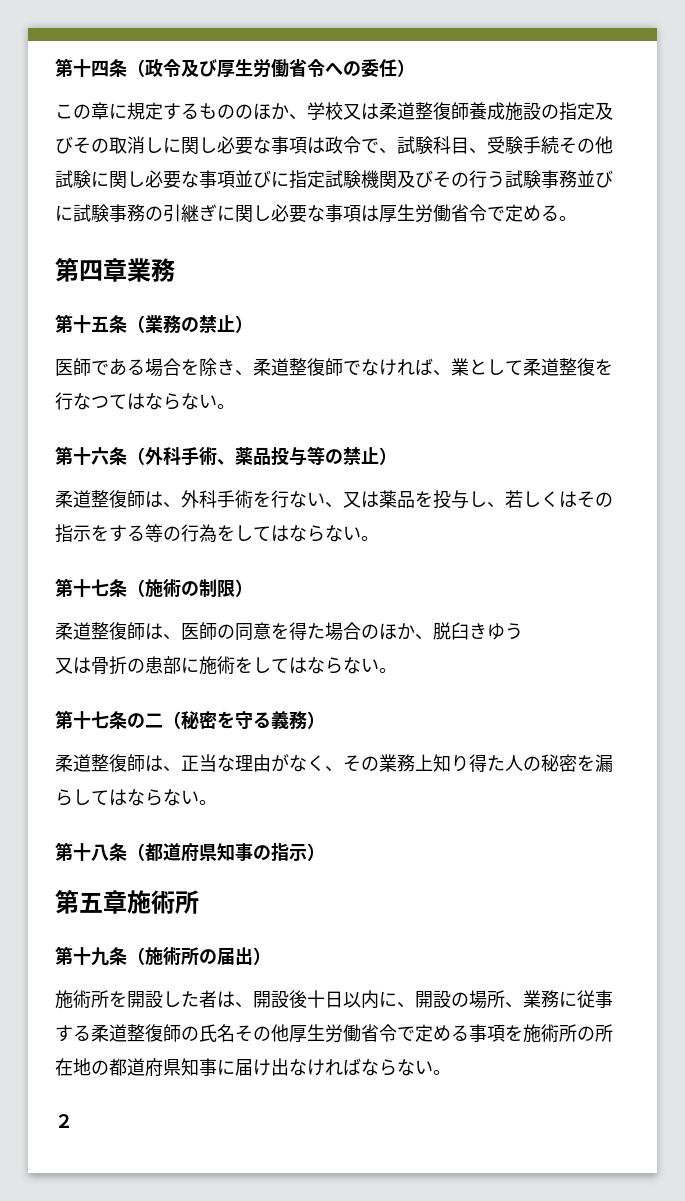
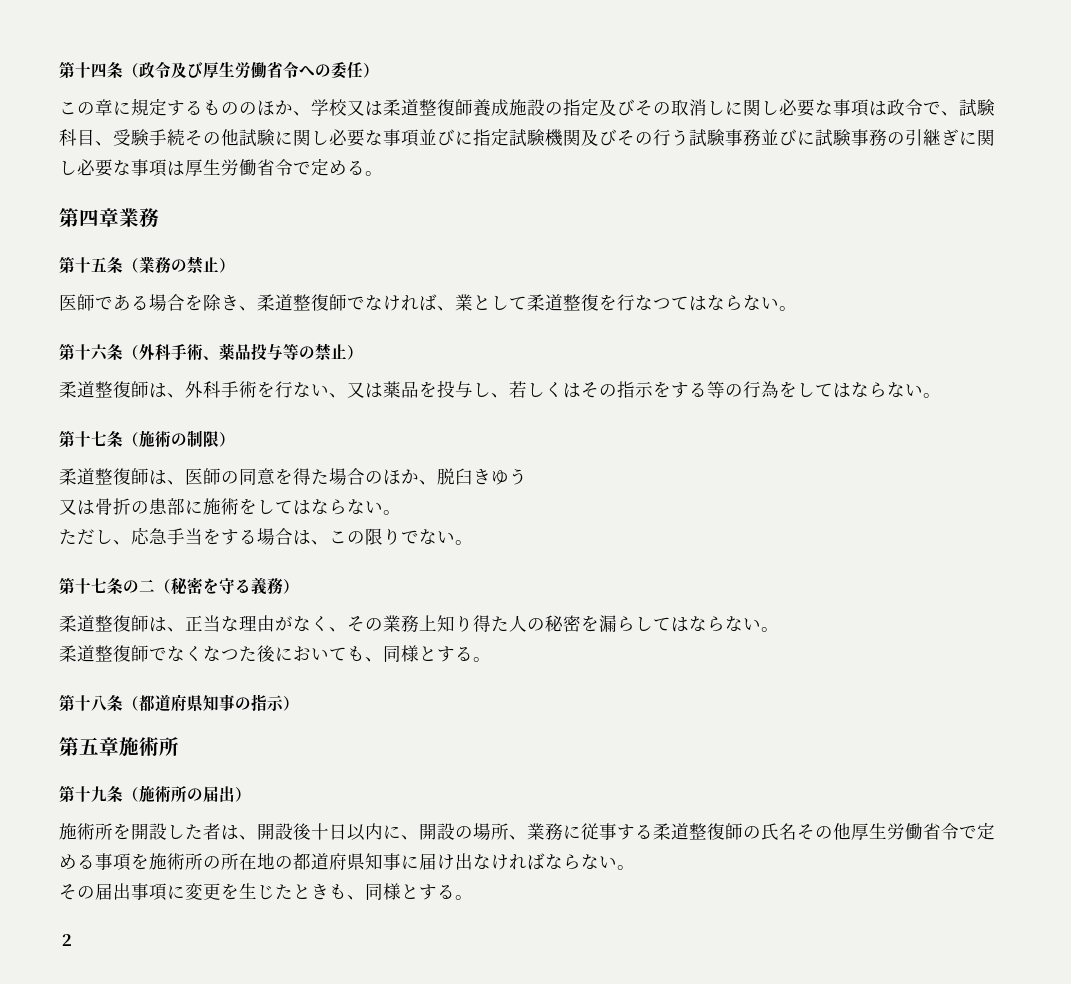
(397, 670) none -> [59,527,473,545] // ただし、応急手当をする場合は、この限りでない。
(217, 802) none -> [59,645,491,662] // 柔道整復師でなくなつた後においても、同様とする。
(451, 1072) none -> [59,883,473,901] // その届出事項に変更を生じたときも、同様とする。

